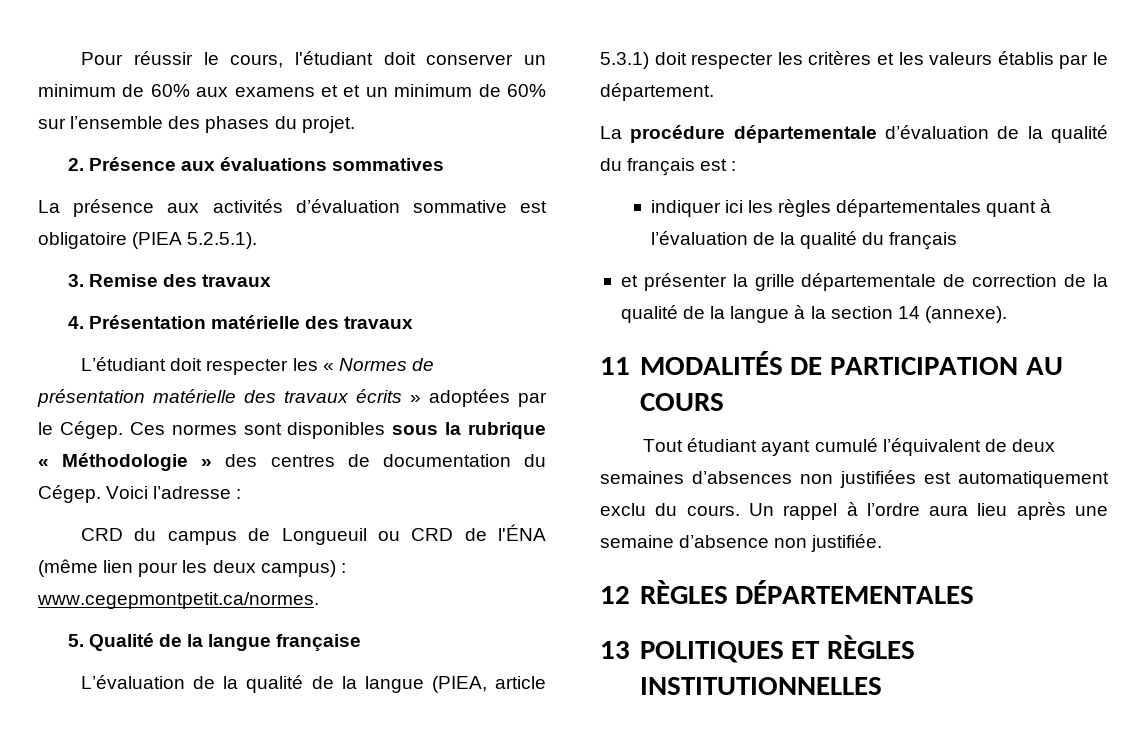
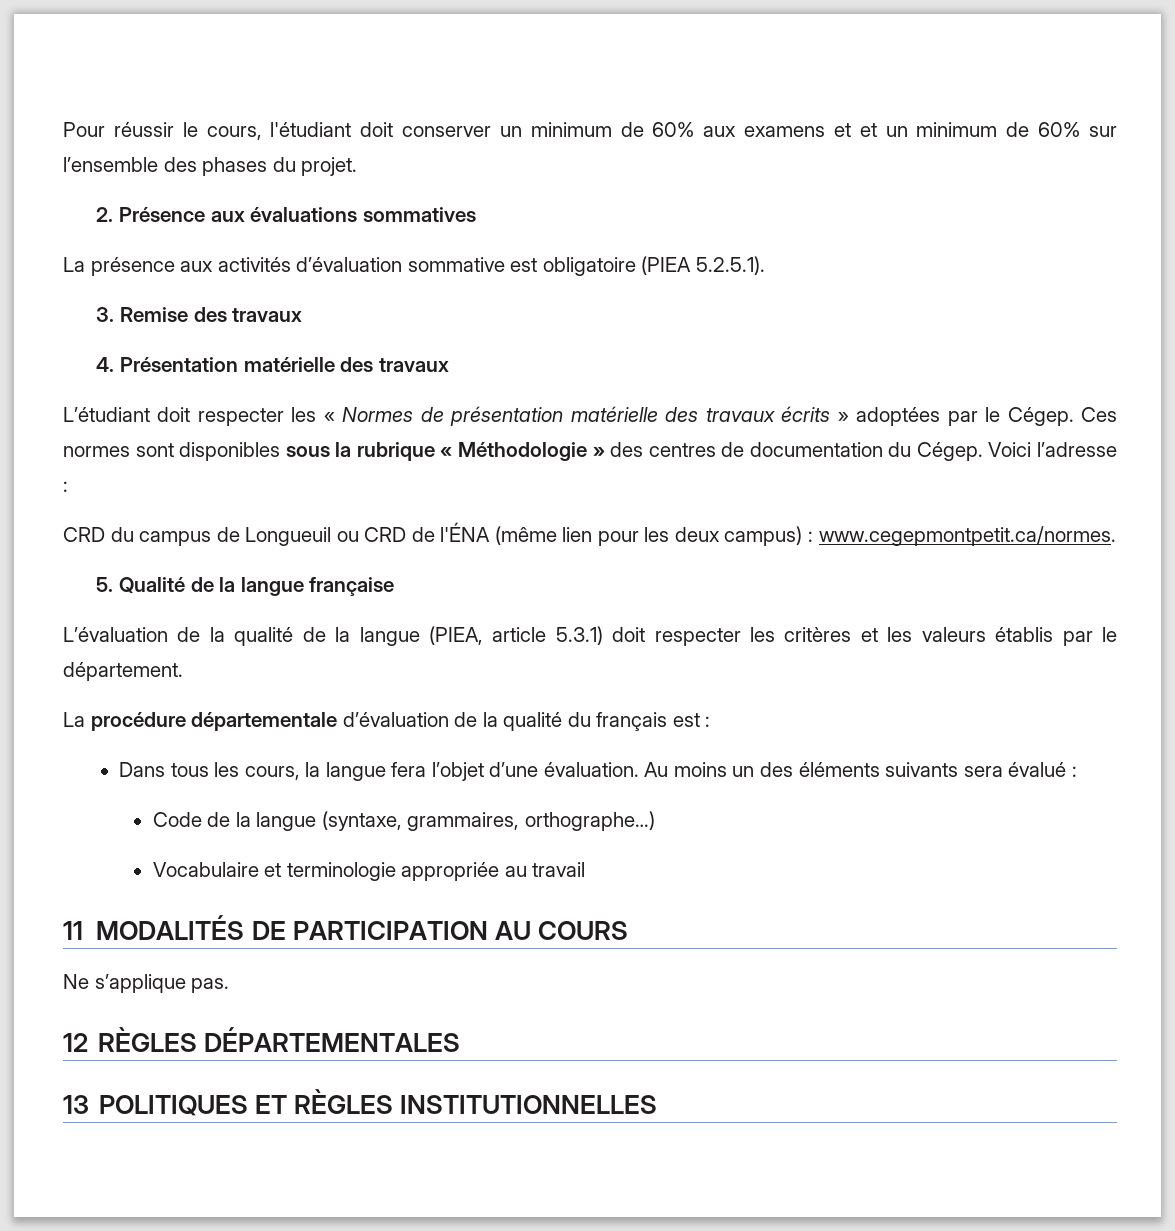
[650,199,1052,217] [650,231,958,250] [620,273,1108,291] [620,305,1007,323] indiquer ici les règles départementales quant à l’évaluation de la qualité du français // et présenter la grille départementale de correction de la qualité de la langue à la section 14 (annexe). -> [119,762,1077,781] [152,811,655,831] [152,862,586,881] Dans tous les cours, la langue fera l’objet d’une évaluation. Au moins un des éléments suivants sera évalué : // Code de la langue (syntaxe, grammaires, orthographe…) // Vocabulaire et terminologie appropriée au travail
[643,438,1055,456] [600,470,1109,488] [600,502,1108,520] [600,534,883,552] Tout étudiant ayant cumulé l’équivalent de deux semaines d’absences non justifiées est automatiquement exclu du cours. Un rappel à l’ordre aura lieu après une semaine d’absence non justifiée. -> [63,974,230,993] Ne s’applique pas.

